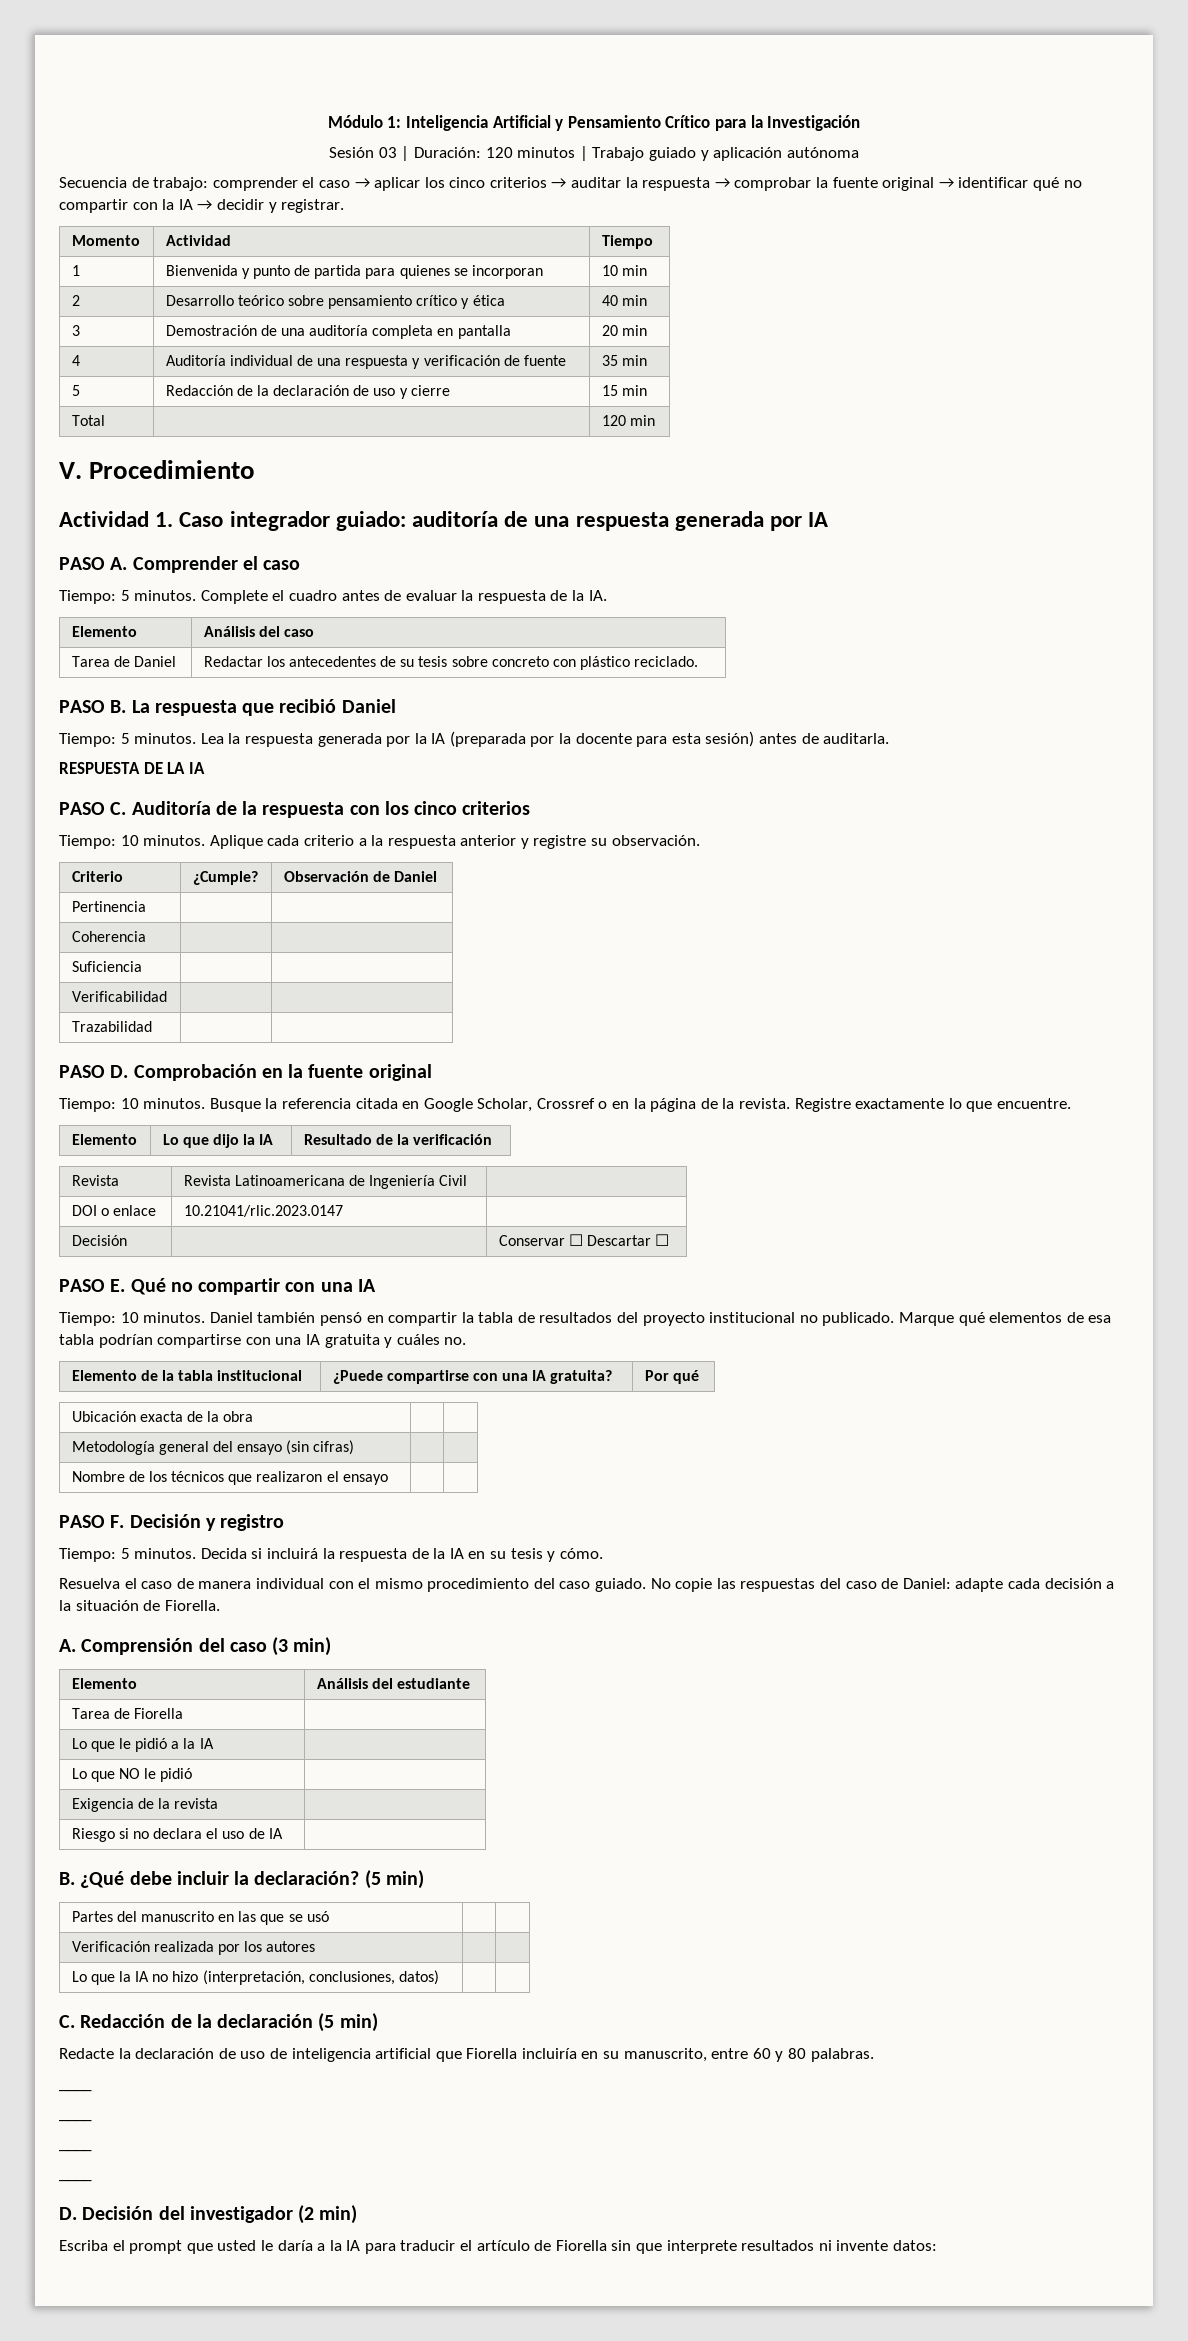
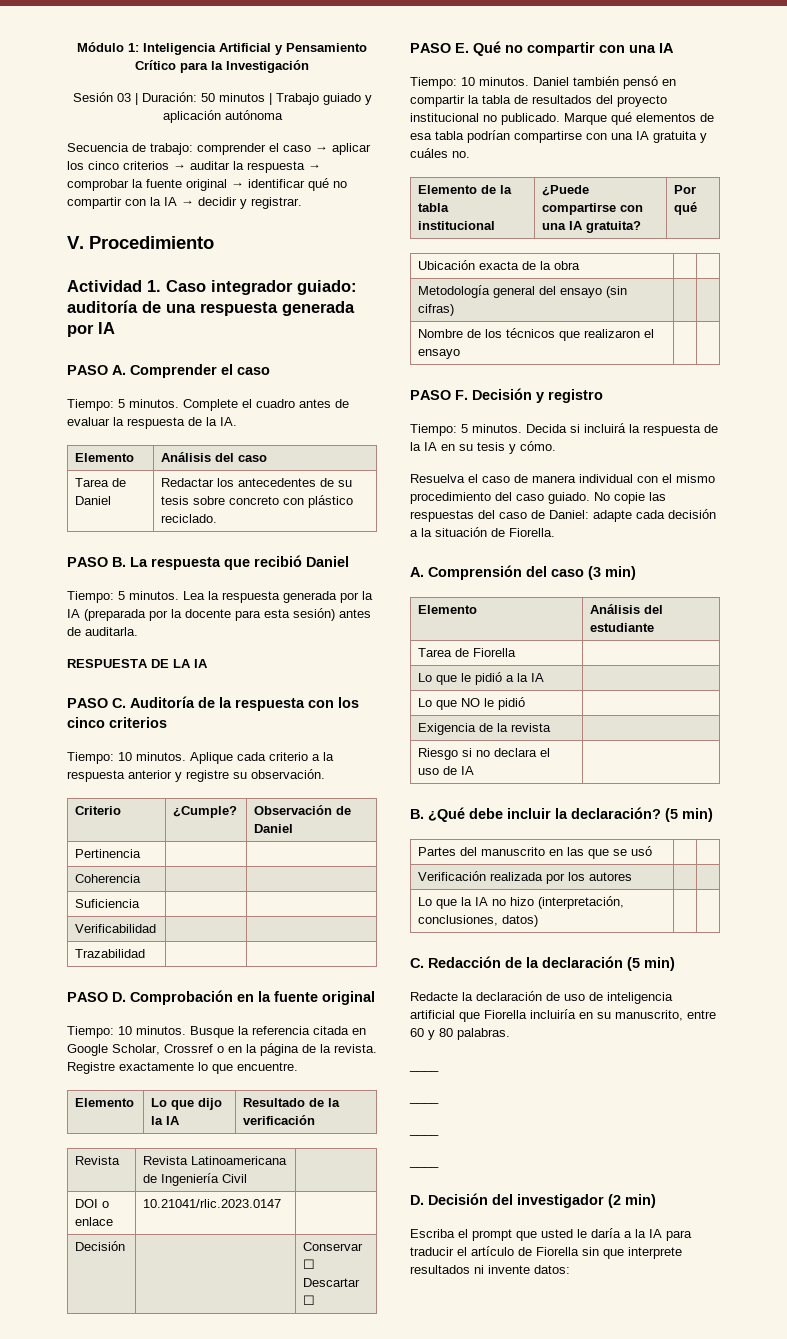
[485,147,513,158] 120 -> [200,93,215,102] 50
[71,235,140,246] [165,235,231,246] [601,235,653,249] [71,265,80,276] [165,265,543,279] [601,265,647,276] [71,295,80,306] [165,295,505,309] [601,295,647,306] [71,325,80,336] [165,325,511,339] [601,325,647,336] [71,355,80,366] [165,355,566,369] [601,355,647,366] [71,385,80,396] [165,385,450,399] [601,385,647,396] [71,415,105,426] [601,415,655,426] // Momento | Actividad | Tiempo // 1 | Bienvenida y punto de partida para quienes se incorporan | 10 min // 2 | Desarrollo teórico sobre pensamiento crítico y ética | 40 min // 3 | Demostración de una auditoría completa en pantalla | 20 min // 4 | Auditoría individual de una respuesta y verificación de fuente | 35 min // 5 | Redacción de la declaración de uso y cierre | 15 min // Total | | 120 min -> (302, 203) none

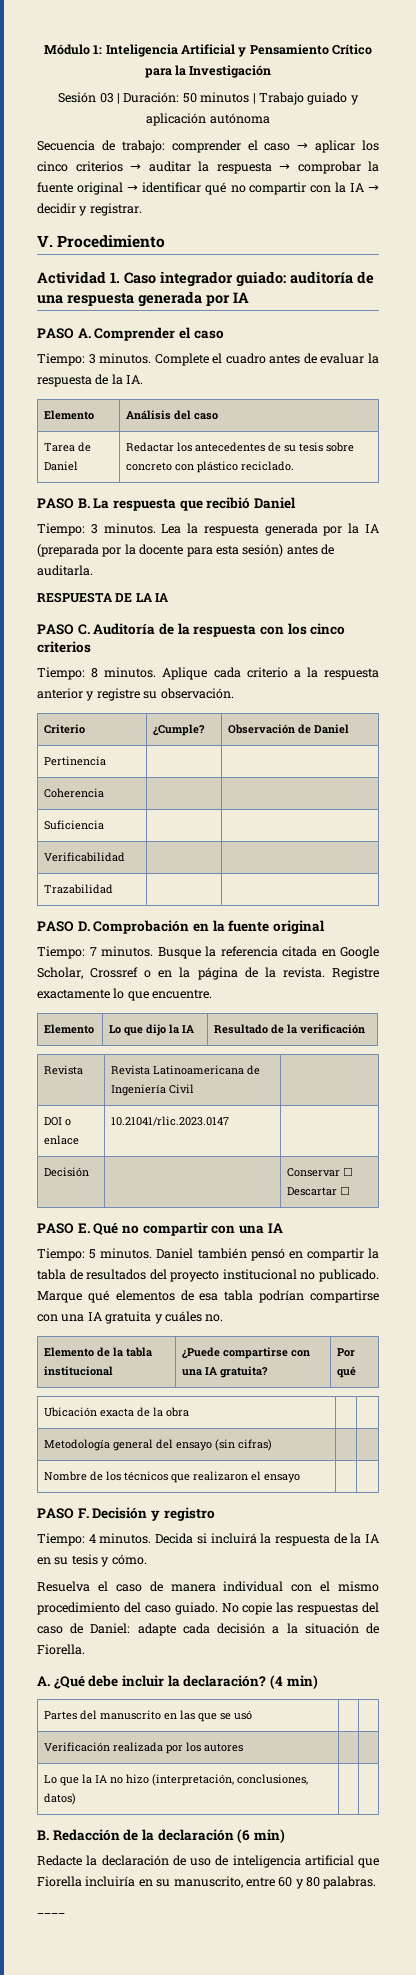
[118,399,125,408] 5 -> [88,354,96,364] 3
[118,591,125,600] 5 -> [90,524,98,534] 3
[118,752,132,761] 10 -> [91,668,99,678] 8
[118,1026,132,1035] 10 -> [89,947,97,956] 7
[461,77,475,86] 10 -> [89,1249,97,1259] 5
[461,424,468,433] 5 -> [88,1534,96,1543] 4
[428,565,636,580] [418,605,478,614] [590,604,664,614] [590,623,655,632] [418,648,517,657] [418,672,545,685] [418,697,526,710] [418,723,552,735] [418,748,551,760] [418,766,475,775] [410,809,424,819] Comprensión del caso (3 min) // Elemento | Análisis del estudiante // Tarea de Fiorella | // Lo que le pidió a la IA | // Lo que NO le pidió | // Exigencia de la revista | // Riesgo si no declara el uso de IA | // B. -> (50, 1681) none
[665,808,678,822] (5 -> [269,1675,283,1689] (4
[410,958,424,968] C. -> [37,1830,49,1840] B.
[627,957,640,971] (5 -> [237,1829,251,1843] (6
[409,1101,439,1104] [409,1133,439,1136] [409,1165,439,1168] [410,1193,656,1208] [410,1228,692,1241] [410,1246,682,1259] [410,1265,570,1274] // ____ // ____ // ____ // D. Decisión del investigador (2 min) // Escriba el prompt que usted le daría a la IA para traducir el artículo de Fiorella sin que interprete resultados ni invente datos: -> (65, 1913) none

